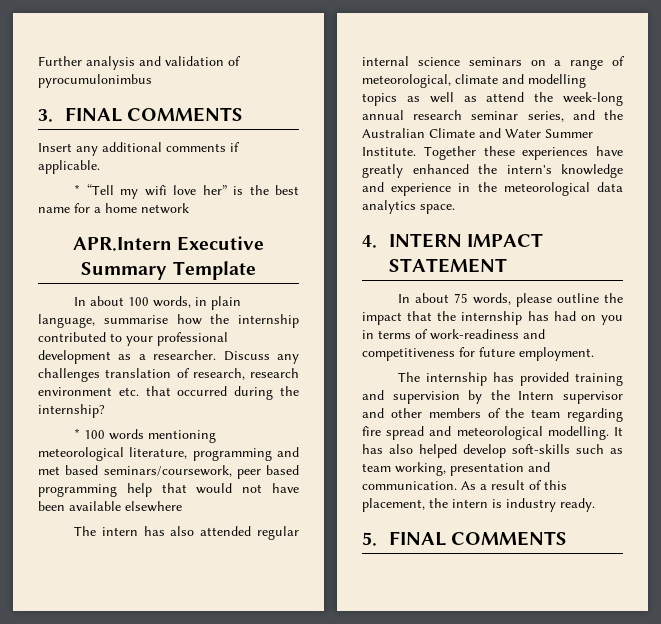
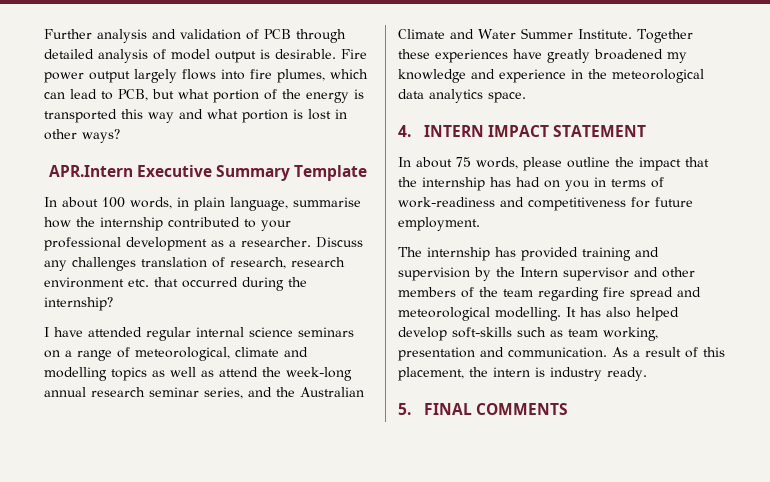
[38,74,152,88] [38,107,244,122] [38,142,240,156] [38,160,100,174] [74,184,299,199] [38,203,189,214] pyrocumulonimbus // 3. FINAL COMMENTS // Insert any additional comments if applicable. // * “Tell my wifi love her” is the best name for a home network -> [264,29,346,43] [44,49,367,63] [44,69,368,83] [44,89,364,103] [44,109,347,123] [44,129,120,143] PCB through detailed analysis of model output is desirable. Fire power output largely flows into fire plumes, which can lead to PCB, but what portion of the energy is transported this way and what portion is lost in other ways?
[74,428,217,443] [38,447,299,461] [38,465,299,479] [38,483,299,497] [38,501,182,512] [74,526,195,536] * 100 words mentioning meteorological literature, programming and met based seminars/coursework, peer based programming help that would not have been available elsewhere // The intern has also -> [44,327,83,337] I have
[412,164,552,174] enhanced the intern's -> [594,49,687,63] broadened my

